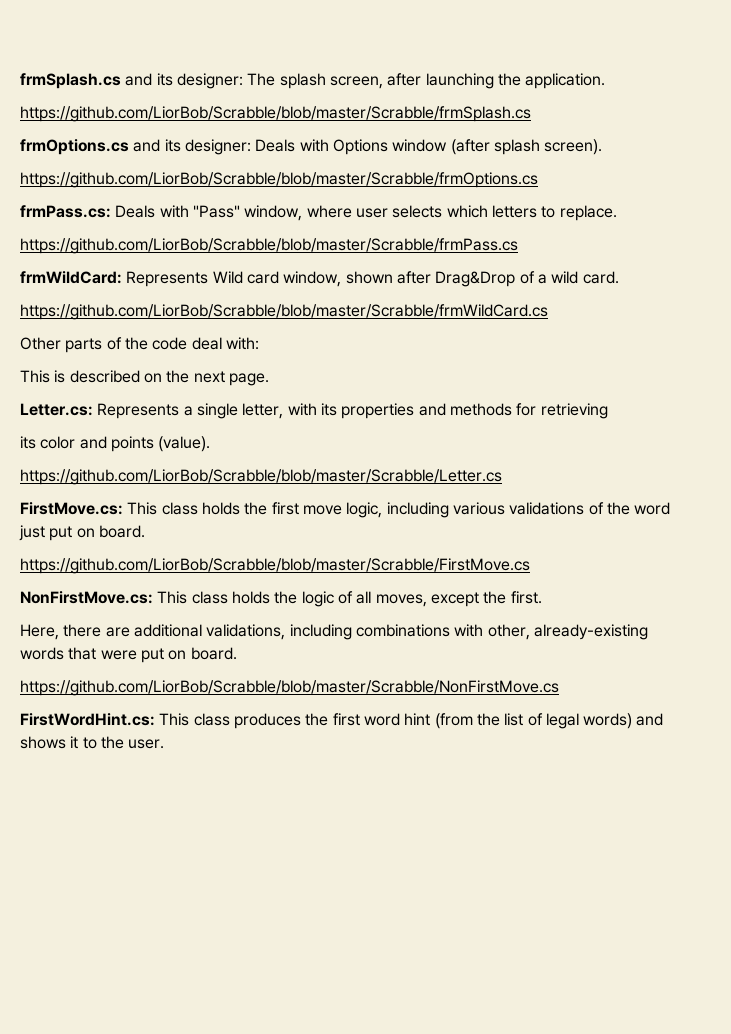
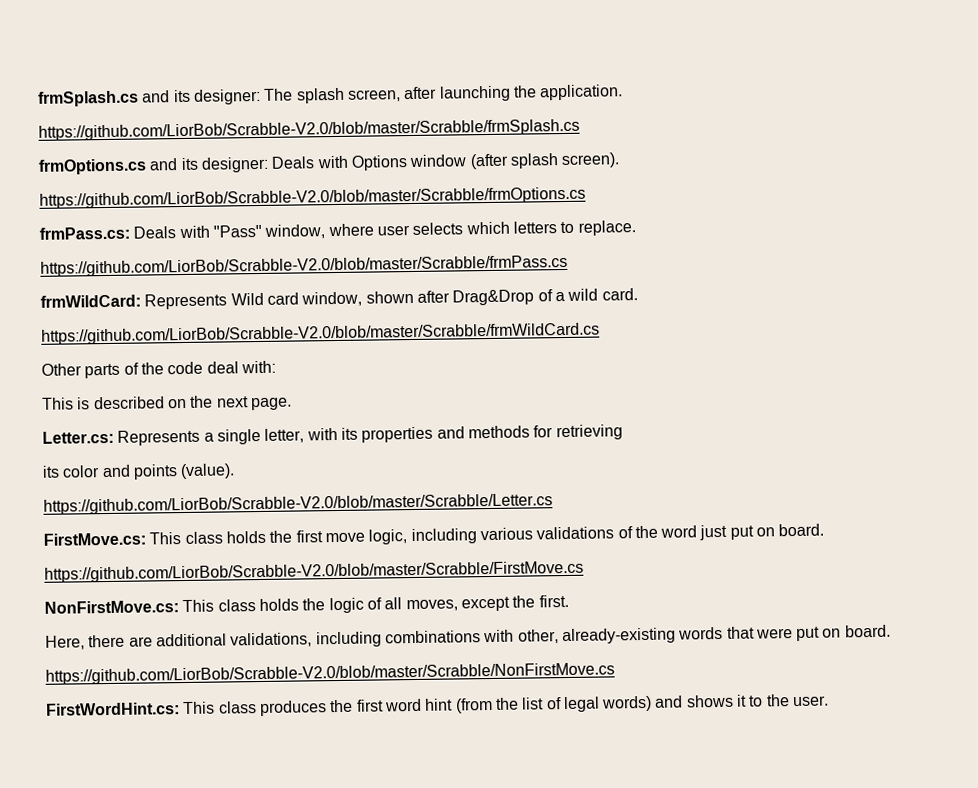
[20,106,531,122] https://github.com/LiorBob/Scrabble/blob/master/Scrabble/frmSplash.cs -> [38,118,580,141] https://github.com/LiorBob/Scrabble-V2.0/blob/master/Scrabble/frmSplash.cs
[20,172,538,188] https://github.com/LiorBob/Scrabble/blob/master/Scrabble/frmOptions.cs -> [39,186,586,209] https://github.com/LiorBob/Scrabble-V2.0/blob/master/Scrabble/frmOptions.cs
[20,238,518,254] https://github.com/LiorBob/Scrabble/blob/master/Scrabble/frmPass.cs -> [40,254,568,277] https://github.com/LiorBob/Scrabble-V2.0/blob/master/Scrabble/frmPass.cs
[20,304,548,320] https://github.com/LiorBob/Scrabble/blob/master/Scrabble/frmWildCard.cs -> [41,322,600,345] https://github.com/LiorBob/Scrabble-V2.0/blob/master/Scrabble/frmWildCard.cs
[20,469,502,485] https://github.com/LiorBob/Scrabble/blob/master/Scrabble/Letter.cs -> [43,493,553,515] https://github.com/LiorBob/Scrabble-V2.0/blob/master/Scrabble/Letter.cs
[20,558,530,574] https://github.com/LiorBob/Scrabble/blob/master/Scrabble/FirstMove.cs -> [44,560,584,583] https://github.com/LiorBob/Scrabble-V2.0/blob/master/Scrabble/FirstMove.cs
[20,680,559,696] https://github.com/LiorBob/Scrabble/blob/master/Scrabble/NonFirstMove.cs -> [45,662,615,685] https://github.com/LiorBob/Scrabble-V2.0/blob/master/Scrabble/NonFirstMove.cs

